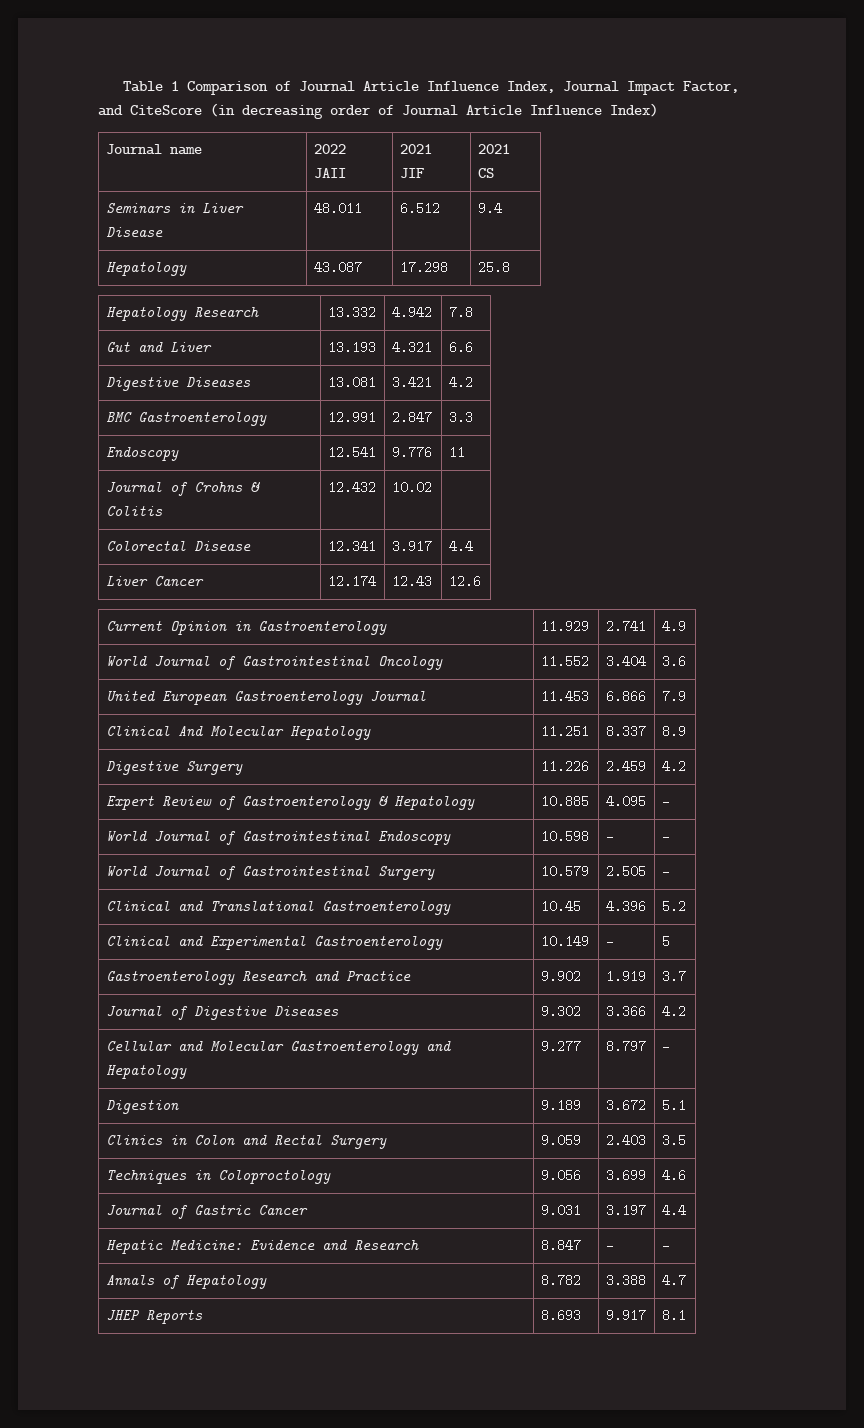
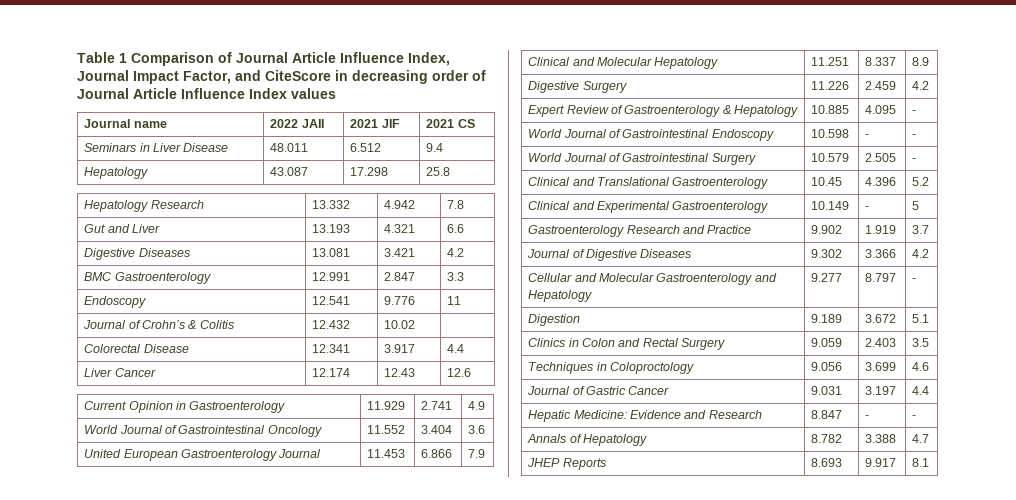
[210,103,235,117] (in -> [335,70,348,81] in
[610,103,658,117] Index) -> [249,88,336,99] Index values
[193,482,243,492] Crohns -> [142,320,186,329] Crohn’s
[177,726,203,736] And -> [572,57,595,66] and

